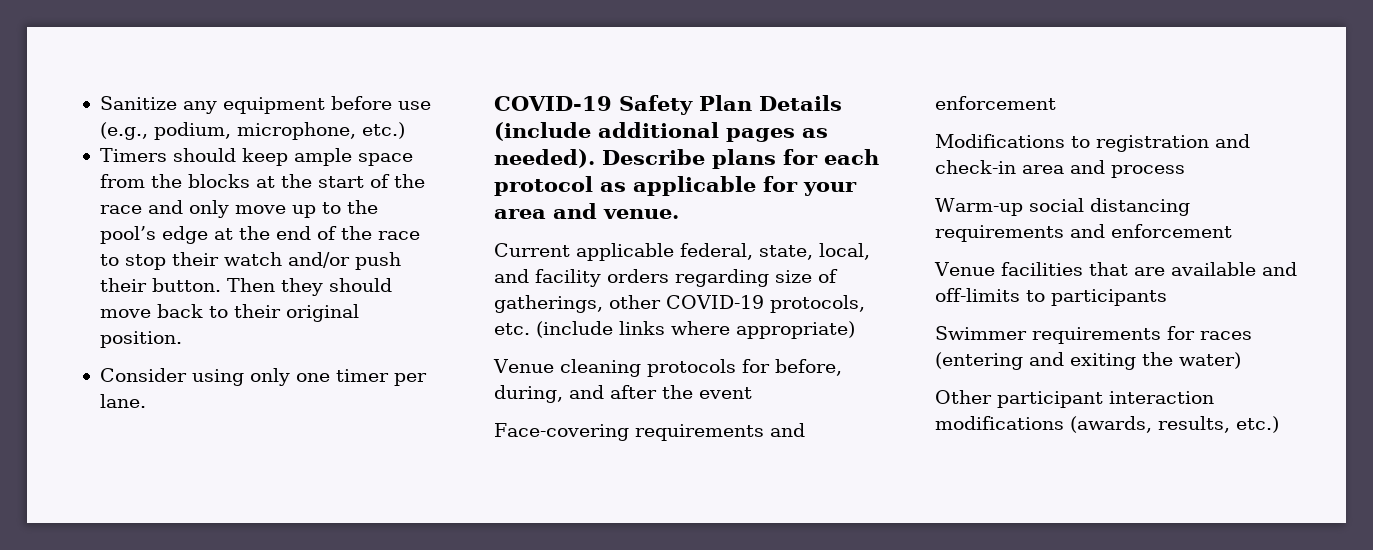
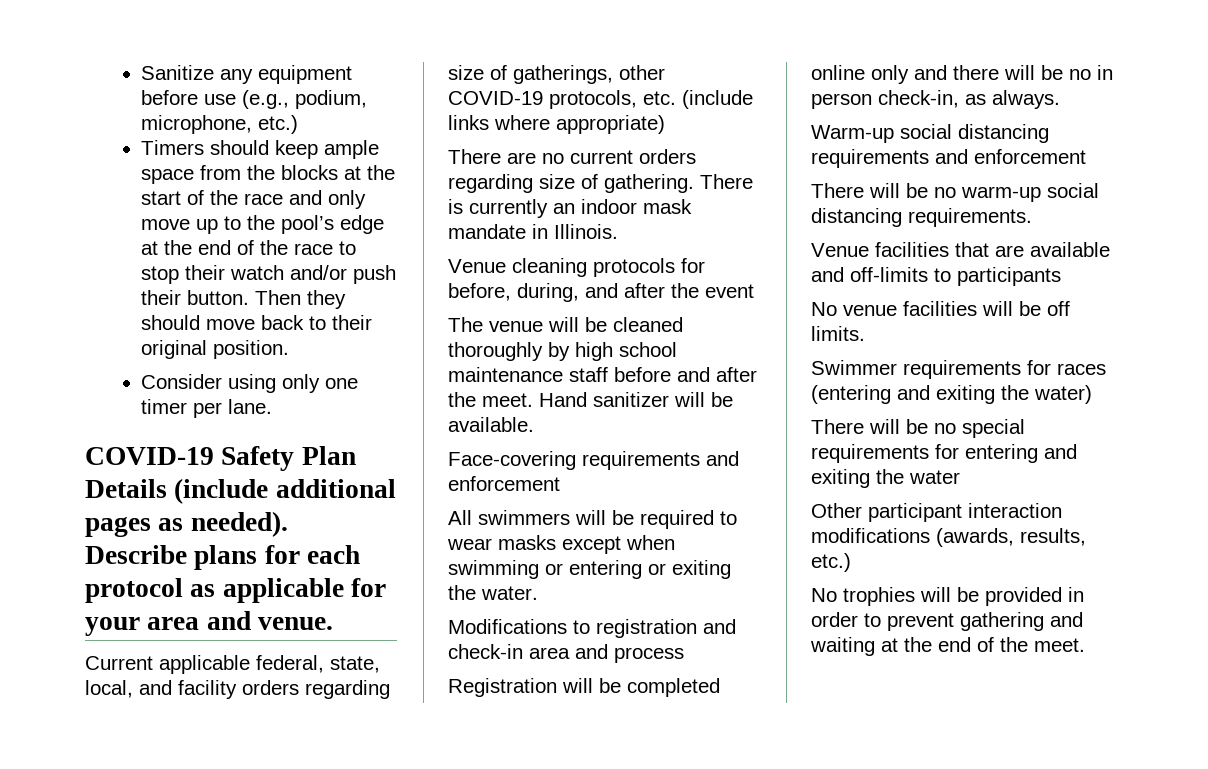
(855, 330) none -> [448,149,696,164] [448,174,753,193] [448,199,692,218] [448,224,618,239] // There are no current orders regarding size of gathering. There is currently an indoor mask mandate in Illinois.
[494,423,805,441] [935,96,1056,110] Face-covering requirements and enforcement -> [448,317,683,332] [448,342,677,361] [448,367,757,382] [448,392,733,407] [448,417,534,432] [448,451,739,470] [448,476,560,491] [448,510,737,529] [447,535,675,554] [448,560,731,579] [448,585,538,600] The venue will be cleaned thoroughly by high school maintenance staff before and after the meet. Hand sanitizer will be available. // Face-covering requirements and enforcement // All swimmers will be required to wear masks except when swimming or entering or exiting the water.
(1185, 171) none -> [448,678,720,697] [811,65,1113,84] [811,90,1060,109] // Registration will be completed online only and there will be no in person check-in, as always.
(1232, 231) none -> [811,183,1099,202] [811,208,1032,227] // There will be no warm-up social distancing requirements.
(1167, 297) none -> [811,301,1070,316] [811,326,865,341] // No venue facilities will be off limits.
(1241, 360) none -> [811,419,1025,438] [811,444,1077,463] [811,469,960,488] // There will be no special requirements for entering and exiting the water
(1279, 424) none -> [811,587,1084,606] [811,612,1083,631] [810,637,1085,656] // No trophies will be provided in order to prevent gathering and waiting at the end of the meet.

